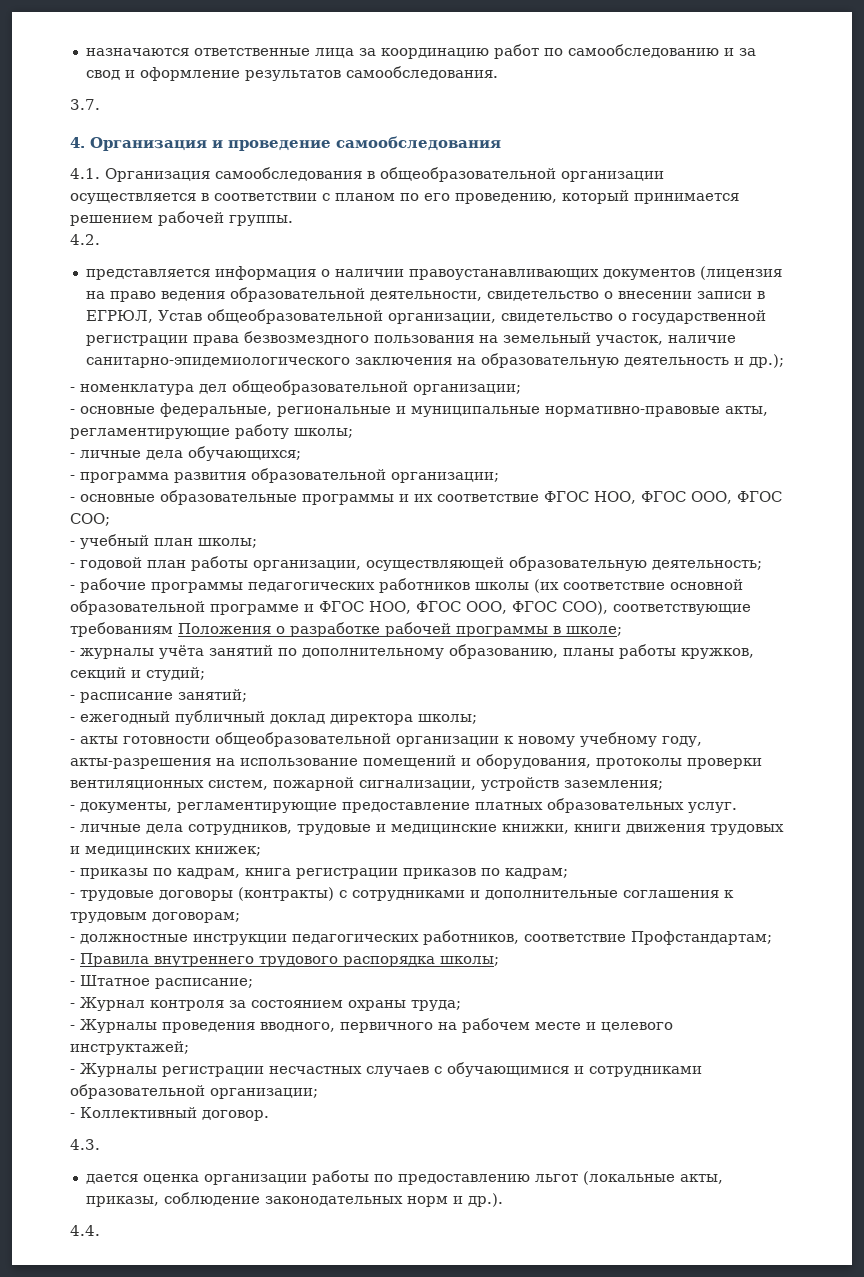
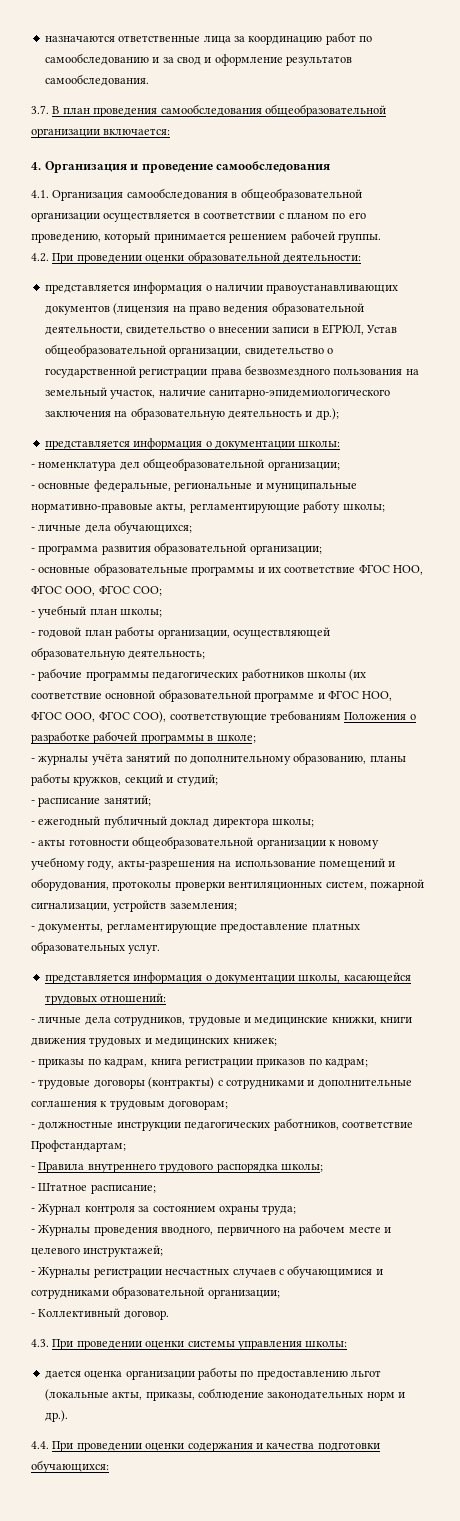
(100, 104) none -> [52,104,386,117] [31,128,171,138] В план проведения самообследования общеобразовательной организации включается:
(100, 239) none -> [52,251,361,264] При проведении оценки образовательной деятельности:
(784, 361) none -> [44,438,341,450] // представляется информация о документации школы:
(737, 807) none -> [44,972,411,984] [44,993,167,1005] // представляется информация о документации школы, касающейся трудовых отношений:
(100, 1144) none -> [52,1339,348,1350] При проведении оценки системы управления школы:
(100, 1230) none -> [52,1441,380,1452] [31,1460,109,1473] При проведении оценки содержания и качества подготовки обучающихся:

